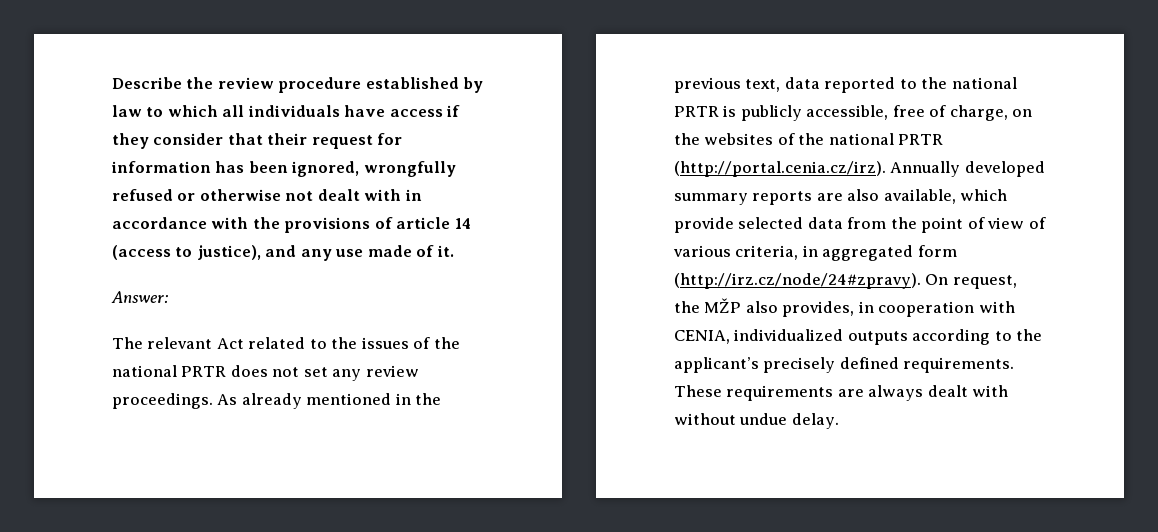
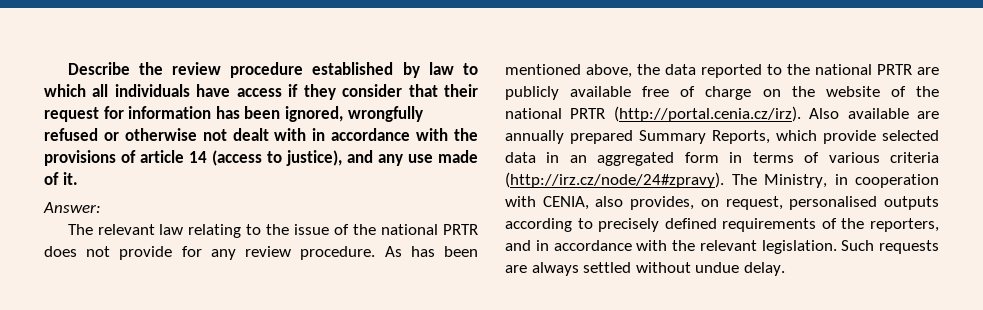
[216,337,409,349] Act related to the issues -> [159,224,330,238] law relating to the issue
[303,365,419,381] [112,393,442,409] [674,77,781,93] set any review proceedings. As already mentioned in the previous text, -> [119,246,479,260] [505,64,660,78] provide for any review procedure. As has been mentioned above, the
[723,105,889,121] is publicly accessible, -> [917,67,939,75] [505,86,632,100] are publicly available
[949,105,1008,121] charge, -> [705,86,752,100] charge
[704,133,774,145] websites -> [825,86,880,97] website
[890,161,1045,177] [674,189,1008,205] [674,217,1046,233] [673,245,957,261] [674,273,1017,289] [674,298,1015,317] [674,329,1043,345] [674,357,1015,373] [674,385,1009,401] Annually developed summary reports are also available, which provide selected data from the point of view of various criteria, in aggregated form (http://irz.cz/node/24#zpravy). On request, the MŽP also provides, in cooperation with CENIA, individualized outputs according to the applicant’s precisely defined requirements. These requirements are always dealt with -> [809,108,939,119] [505,130,939,144] [505,152,939,166] [505,172,939,188] [505,196,939,210] [505,218,939,232] [505,240,939,254] [505,262,632,276] Also available are annually prepared Summary Reports, which provide selected data in an aggregated form in terms of various criteria (http://irz.cz/node/24#zpravy). The Ministry, in cooperation with CENIA, also provides, on request, personalised outputs according to precisely defined requirements of the reporters, and in accordance with the relevant legislation. Such requests are always settled

